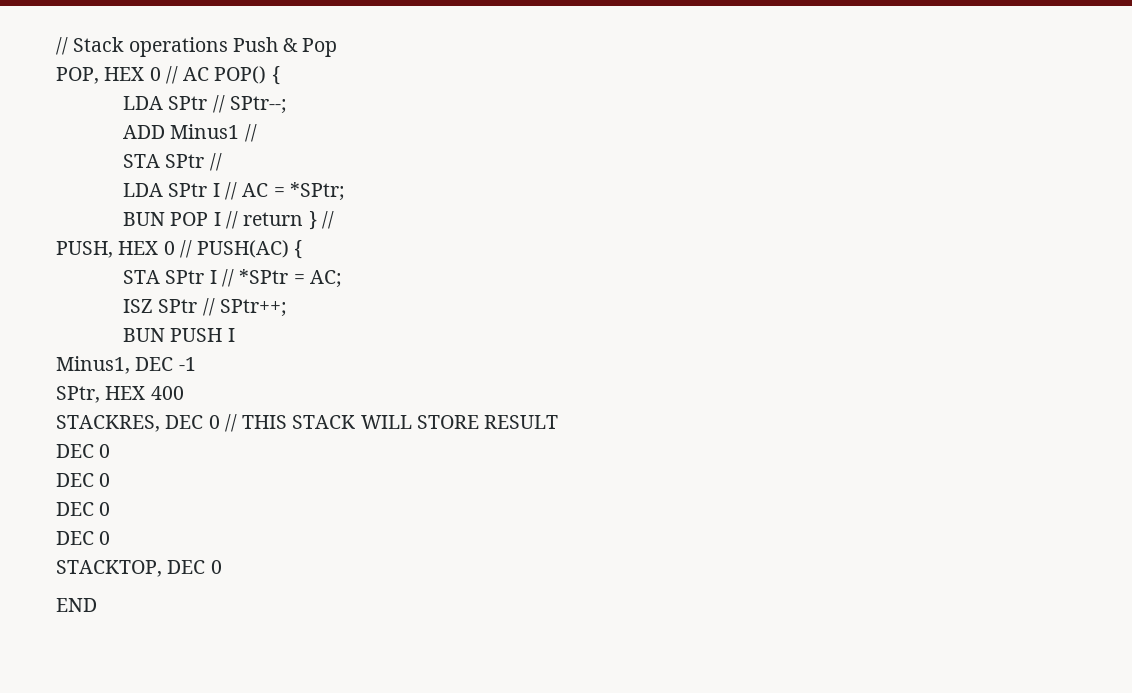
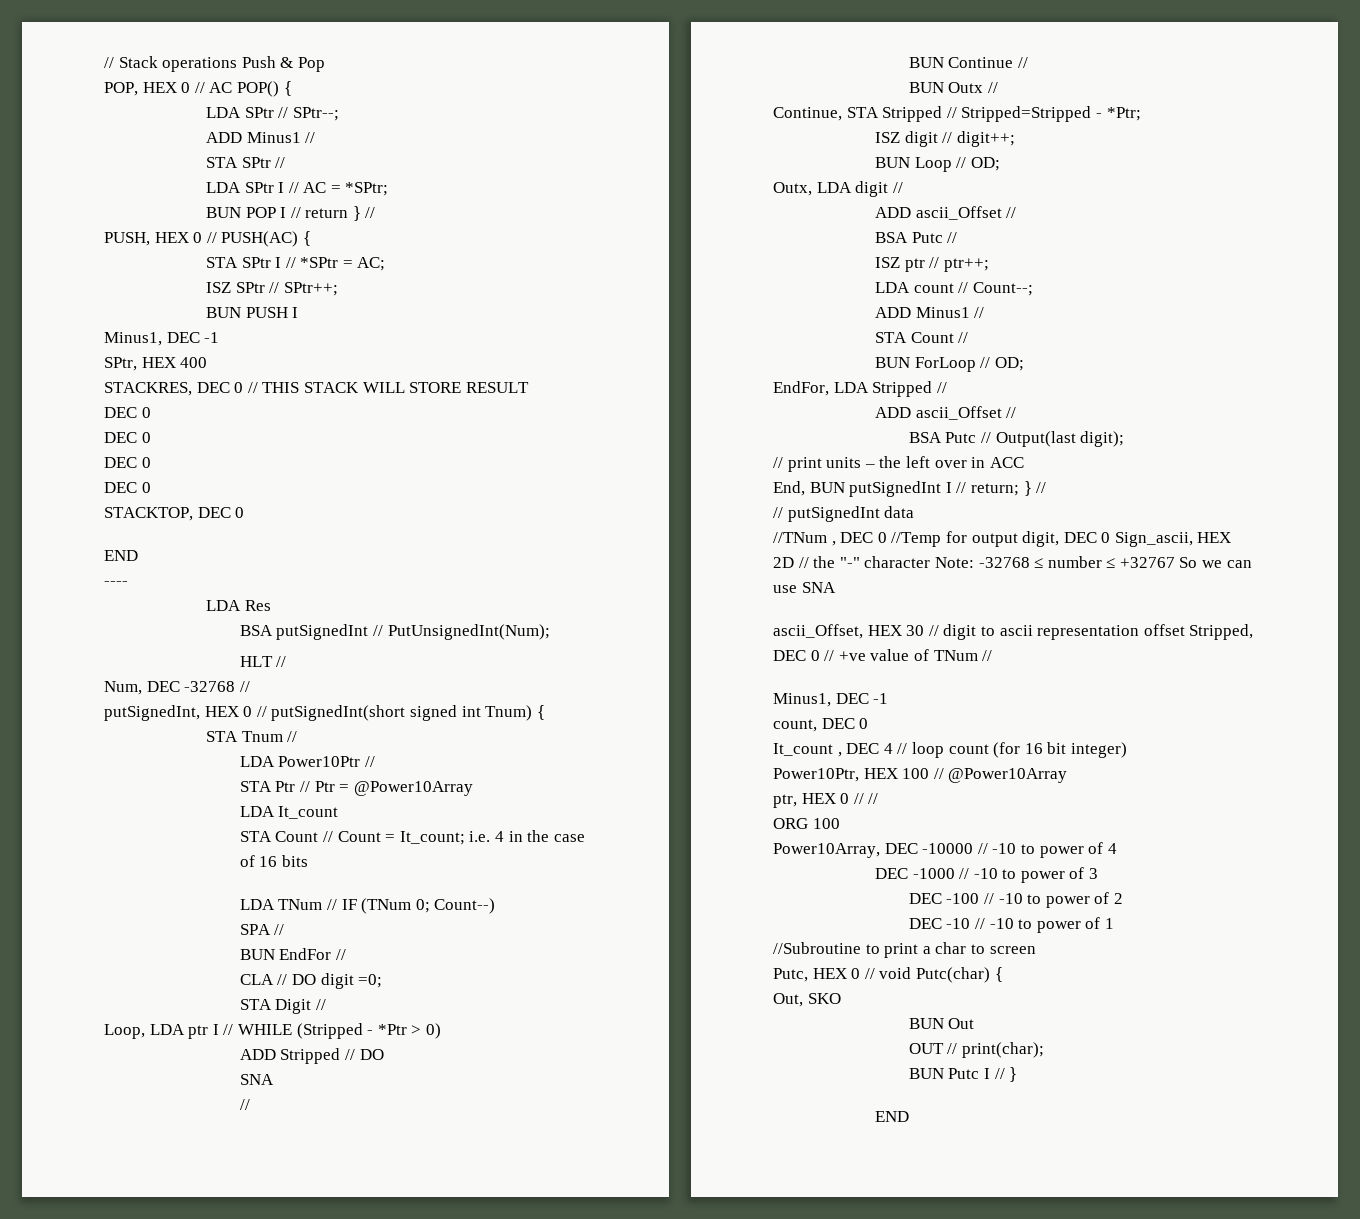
(97, 605) none -> [104,581,128,586] [205,600,271,611] [239,624,550,640] [239,656,287,667] [104,681,250,695] [104,705,545,721] [205,731,298,742] [239,756,376,767] [239,781,473,796] [239,806,339,819] [239,830,585,845] [239,855,309,867] [239,898,496,914] [239,924,285,935] [239,948,347,960] [239,973,383,989] [239,999,327,1014] [104,1023,441,1039] [239,1048,384,1064] [239,1074,274,1085] [239,1099,250,1110] [908,57,1029,68] [908,82,999,93] [773,106,1141,122] [874,131,1015,147] [874,157,1000,172] [773,181,903,197] [874,206,1017,220] [874,232,958,243] [874,257,989,272] [874,282,1033,296] [874,307,985,318] [874,332,969,343] [874,357,1024,372] [773,381,947,397] [874,406,1017,420] [908,431,1125,447] [773,456,1024,472] [773,481,1047,497] [773,506,915,522] [773,531,1232,547] [773,556,1252,568] [773,582,836,593] [773,624,1254,640] [773,649,993,661] [773,693,889,707] [773,718,869,732] [773,742,1127,758] [773,768,1068,783] [773,793,879,808] [773,818,840,829] [773,842,1117,858] [874,867,1099,883] [908,892,1124,908] [908,917,1115,933] [773,942,1036,958] [773,967,1003,983] [773,993,841,1007] [908,1018,975,1029] [908,1042,1045,1058] [908,1067,1018,1082] [874,1111,909,1122] // ---- // LDA Res // BSA putSignedInt // PutUnsignedInt(Num); // HLT // // Num, DEC -32768 // // putSignedInt, HEX 0 // putSignedInt(short signed int Tnum) { // STA Tnum // // LDA Power10Ptr // // STA Ptr // Ptr = @Power10Array // LDA It_count // STA Count // Count = It_count; i.e. 4 in the case of 16 bits // LDA TNum // IF (TNum 0; Count--) // SPA // // BUN EndFor // // CLA // DO digit =0; // STA Digit // // Loop, LDA ptr I // WHILE (Stripped - *Ptr > 0) // ADD Stripped // DO // SNA // // // BUN Continue // // BUN Outx // // Continue, STA Stripped // Stripped=Stripped - *Ptr; // ISZ digit // digit++; // BUN Loop // OD; // Outx, LDA digit // // ADD ascii_Offset // // BSA Putc // // ISZ ptr // ptr++; // LDA count // Count--; // ADD Minus1 // // STA Count // // BUN ForLoop // OD; // EndFor, LDA Stripped // // ADD ascii_Offset // // BSA Putc // Output(last digit); // // print units – the left over in ACC // End, BUN putSignedInt I // return; } // // // putSignedInt data // //TNum , DEC 0 //Temp for output digit, DEC 0 Sign_ascii, HEX 2D // the "-" character Note: -32768 ≤ number ≤ +32767 So we can use SNA // ascii_Offset, HEX 30 // digit to ascii representation offset Stripped, DEC 0 // +ve value of TNum // // Minus1, DEC -1 // count, DEC 0 // It_count , DEC 4 // loop count (for 16 bit integer) // Power10Ptr, HEX 100 // @Power10Array // ptr, HEX 0 // // // ORG 100 // Power10Array, DEC -10000 // -10 to power of 4 // DEC -1000 // -10 to power of 3 // DEC -100 // -10 to power of 2 // DEC -10 // -10 to power of 1 // //Subroutine to print a char to screen // Putc, HEX 0 // void Putc(char) { // Out, SKO // BUN Out // OUT // print(char); // BUN Putc I // } // END

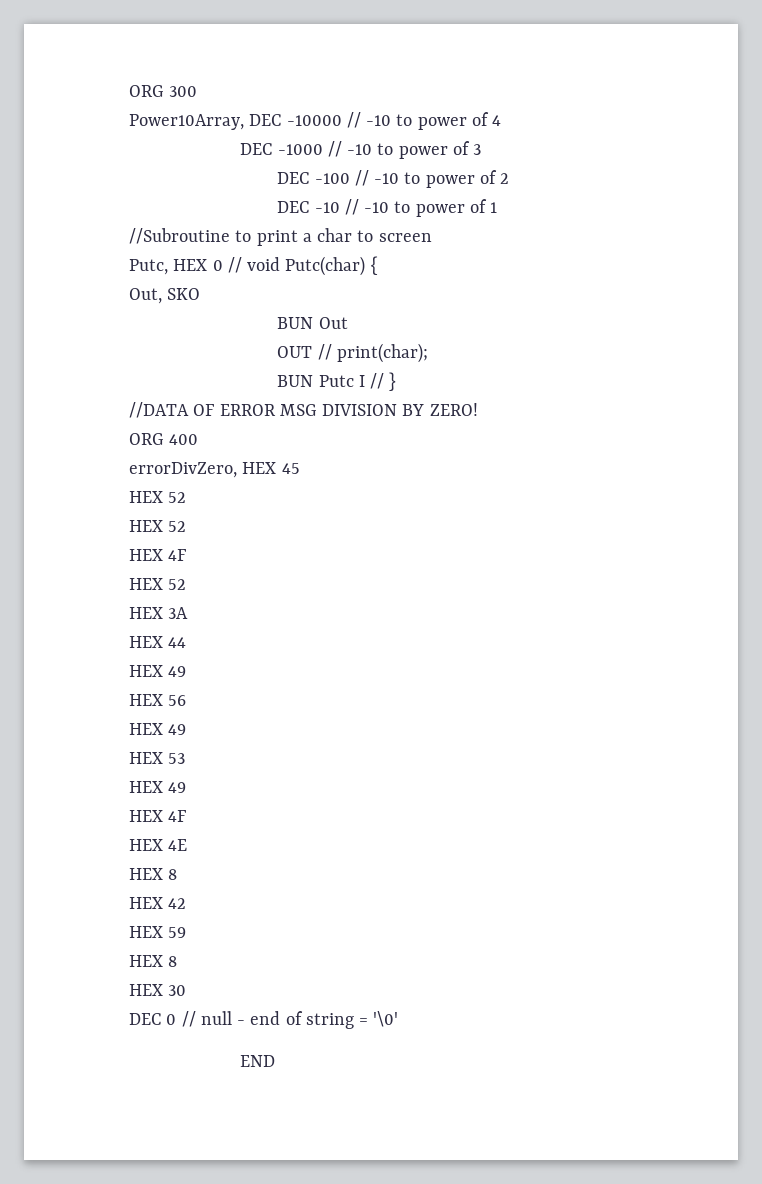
[104,56,325,72] [104,81,292,97] [205,107,339,121] [205,132,316,143] [205,157,286,168] [205,182,389,196] [205,206,376,221] [104,231,311,247] [205,257,386,271] [205,282,338,296] [205,307,299,318] [104,332,220,346] [104,357,208,371] [104,382,529,396] [104,407,151,418] [104,432,151,443] [104,457,151,468] [104,482,151,493] [104,507,245,521] [104,550,138,561] [104,581,128,586] [205,600,271,611] [239,624,550,640] [239,656,287,667] [104,681,250,695] [104,705,545,721] [205,731,298,742] [239,756,376,767] [239,781,473,796] [239,806,339,819] [239,830,585,845] [239,855,309,867] [239,898,496,914] [239,924,285,935] [239,948,347,960] [239,973,383,989] [239,999,327,1014] [104,1023,441,1039] [239,1048,384,1064] [239,1074,274,1085] [239,1099,250,1110] [908,57,1029,68] [908,82,999,93] [773,106,1141,122] [874,131,1015,147] [874,157,1000,172] [773,181,903,197] [874,206,1017,220] [874,232,958,243] [874,257,989,272] [874,282,1033,296] [874,307,985,318] [874,332,969,343] [874,357,1024,372] [773,381,947,397] [874,406,1017,420] [908,431,1125,447] [773,456,1024,472] [773,481,1047,497] [773,506,915,522] [773,531,1232,547] [773,556,1252,568] [773,582,836,593] [773,624,1254,640] [773,649,993,661] [773,693,889,707] [773,718,869,732] [773,742,1127,758] [773,768,1068,783] [773,793,879,808] [773,818,840,829] // Stack operations Push & Pop // POP, HEX 0 // AC POP() { // LDA SPtr // SPtr--; // ADD Minus1 // // STA SPtr // // LDA SPtr I // AC = *SPtr; // BUN POP I // return } // // PUSH, HEX 0 // PUSH(AC) { // STA SPtr I // *SPtr = AC; // ISZ SPtr // SPtr++; // BUN PUSH I // Minus1, DEC -1 // SPtr, HEX 400 // STACKRES, DEC 0 // THIS STACK WILL STORE RESULT // DEC 0 // DEC 0 // DEC 0 // DEC 0 // STACKTOP, DEC 0 // END // ---- // LDA Res // BSA putSignedInt // PutUnsignedInt(Num); // HLT // // Num, DEC -32768 // // putSignedInt, HEX 0 // putSignedInt(short signed int Tnum) { // STA Tnum // // LDA Power10Ptr // // STA Ptr // Ptr = @Power10Array // LDA It_count // STA Count // Count = It_count; i.e. 4 in the case of 16 bits // LDA TNum // IF (TNum 0; Count--) // SPA // // BUN EndFor // // CLA // DO digit =0; // STA Digit // // Loop, LDA ptr I // WHILE (Stripped - *Ptr > 0) // ADD Stripped // DO // SNA // // // BUN Continue // // BUN Outx // // Continue, STA Stripped // Stripped=Stripped - *Ptr; // ISZ digit // digit++; // BUN Loop // OD; // Outx, LDA digit // // ADD ascii_Offset // // BSA Putc // // ISZ ptr // ptr++; // LDA count // Count--; // ADD Minus1 // // STA Count // // BUN ForLoop // OD; // EndFor, LDA Stripped // // ADD ascii_Offset // // BSA Putc // Output(last digit); // // print units – the left over in ACC // End, BUN putSignedInt I // return; } // // // putSignedInt data // //TNum , DEC 0 //Temp for output digit, DEC 0 Sign_ascii, HEX 2D // the "-" character Note: -32768 ≤ number ≤ +32767 So we can use SNA // ascii_Offset, HEX 30 // digit to ascii representation offset Stripped, DEC 0 // +ve value of TNum // // Minus1, DEC -1 // count, DEC 0 // It_count , DEC 4 // loop count (for 16 bit integer) // Power10Ptr, HEX 100 // @Power10Array // ptr, HEX 0 // // // ORG 100 -> [129,85,198,97] ORG 300
(1018, 1074) none -> [129,402,478,418] [129,433,199,445] [129,462,300,478] [129,491,187,503] [129,520,187,532] [129,549,187,561] [129,578,187,590] [129,607,189,619] [129,636,187,648] [129,665,187,677] [129,694,187,706] [129,723,187,735] [129,752,186,764] [129,781,187,793] [129,810,187,822] [129,839,188,851] [129,868,178,880] [129,897,187,909] [129,926,187,938] [129,955,178,967] [129,984,187,996] [129,1011,399,1029] // //DATA OF ERROR MSG DIVISION BY ZERO! // ORG 400 // errorDivZero, HEX 45 // HEX 52 // HEX 52 // HEX 4F // HEX 52 // HEX 3A // HEX 44 // HEX 49 // HEX 56 // HEX 49 // HEX 53 // HEX 49 // HEX 4F // HEX 4E // HEX 8 // HEX 42 // HEX 59 // HEX 8 // HEX 30 // DEC 0 // null - end of string = '\0'

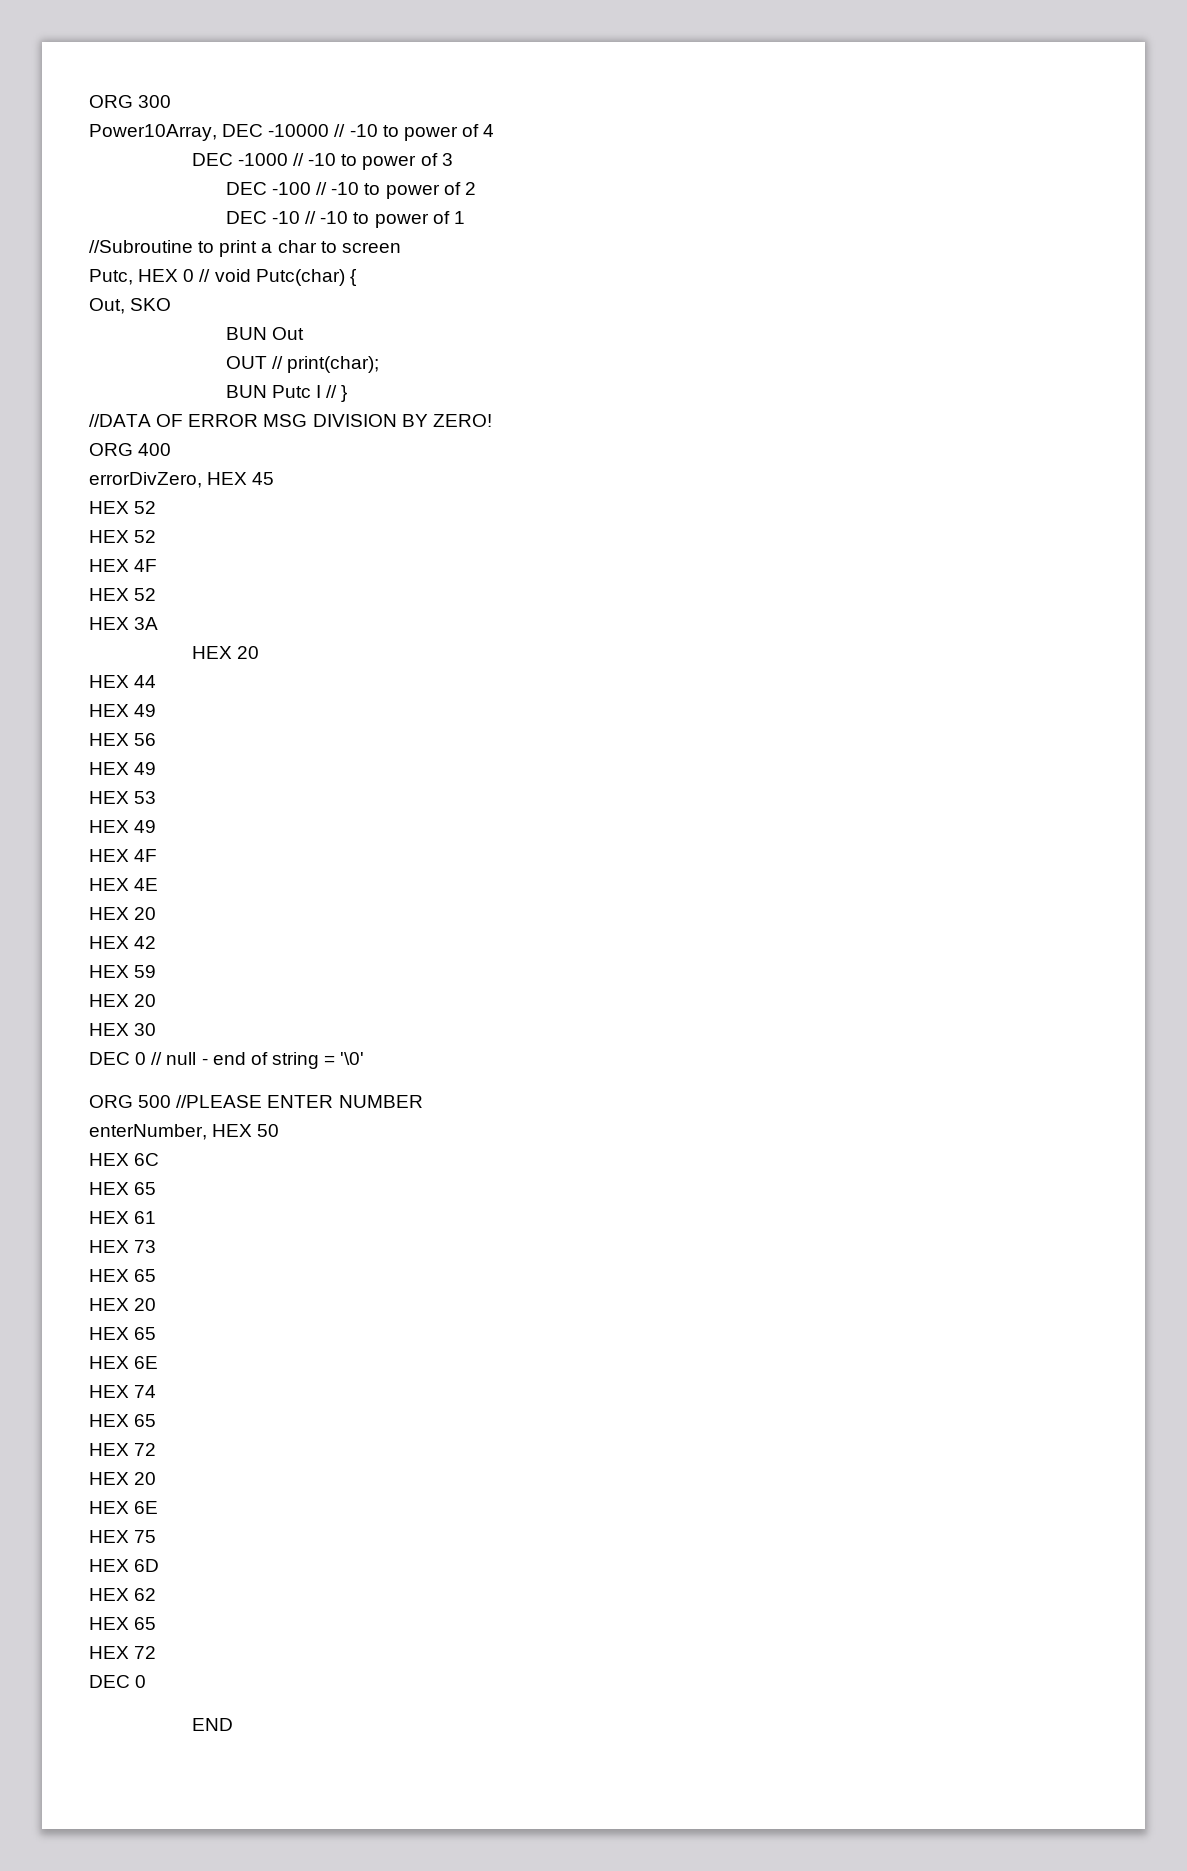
(189, 613) none -> [191,646,259,659] // HEX 20
[168,869,178,880] 8 -> [134,907,157,920] 20
[168,956,178,967] 8 -> [134,994,157,1007] 20
(399, 1019) none -> [89,1095,423,1108] [89,1124,280,1140] [89,1153,160,1166] [89,1182,157,1195] [89,1211,157,1224] [89,1240,157,1253] [89,1269,157,1282] [89,1298,157,1311] [89,1327,157,1340] [89,1356,159,1369] [89,1385,157,1398] [89,1414,157,1427] [89,1443,157,1456] [89,1472,157,1485] [89,1501,159,1514] [89,1530,157,1543] [89,1559,160,1572] [89,1588,157,1601] [89,1617,157,1630] [89,1646,157,1659] [89,1675,147,1688] // ORG 500 //PLEASE ENTER NUMBER // enterNumber, HEX 50 // HEX 6C // HEX 65 // HEX 61 // HEX 73 // HEX 65 // HEX 20 // HEX 65 // HEX 6E // HEX 74 // HEX 65 // HEX 72 // HEX 20 // HEX 6E // HEX 75 // HEX 6D // HEX 62 // HEX 65 // HEX 72 // DEC 0

